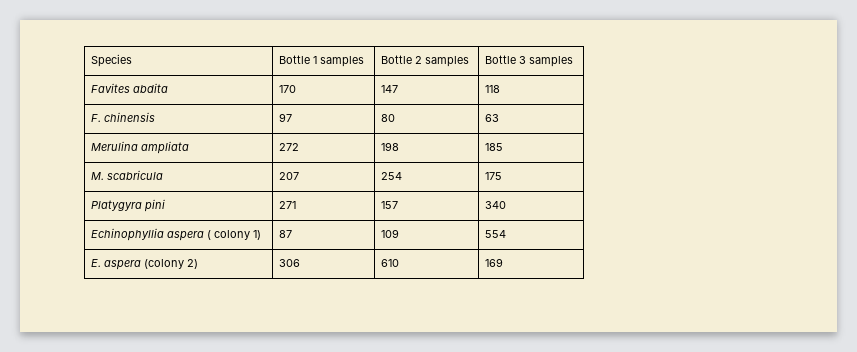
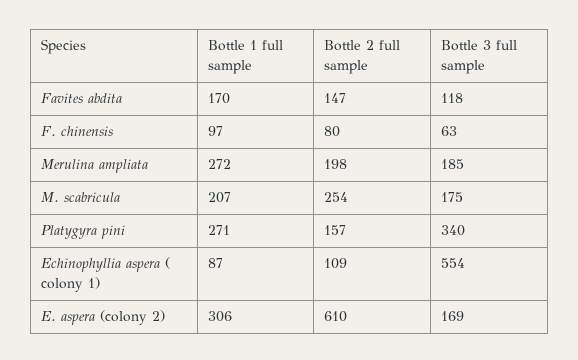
[319,56,364,67] samples -> [262,40,284,50] [208,60,253,74] full sample
[424,56,469,67] samples -> [379,40,401,50] [324,60,369,74] full sample
[528,56,573,67] samples -> [496,40,518,50] [441,60,486,74] full sample

